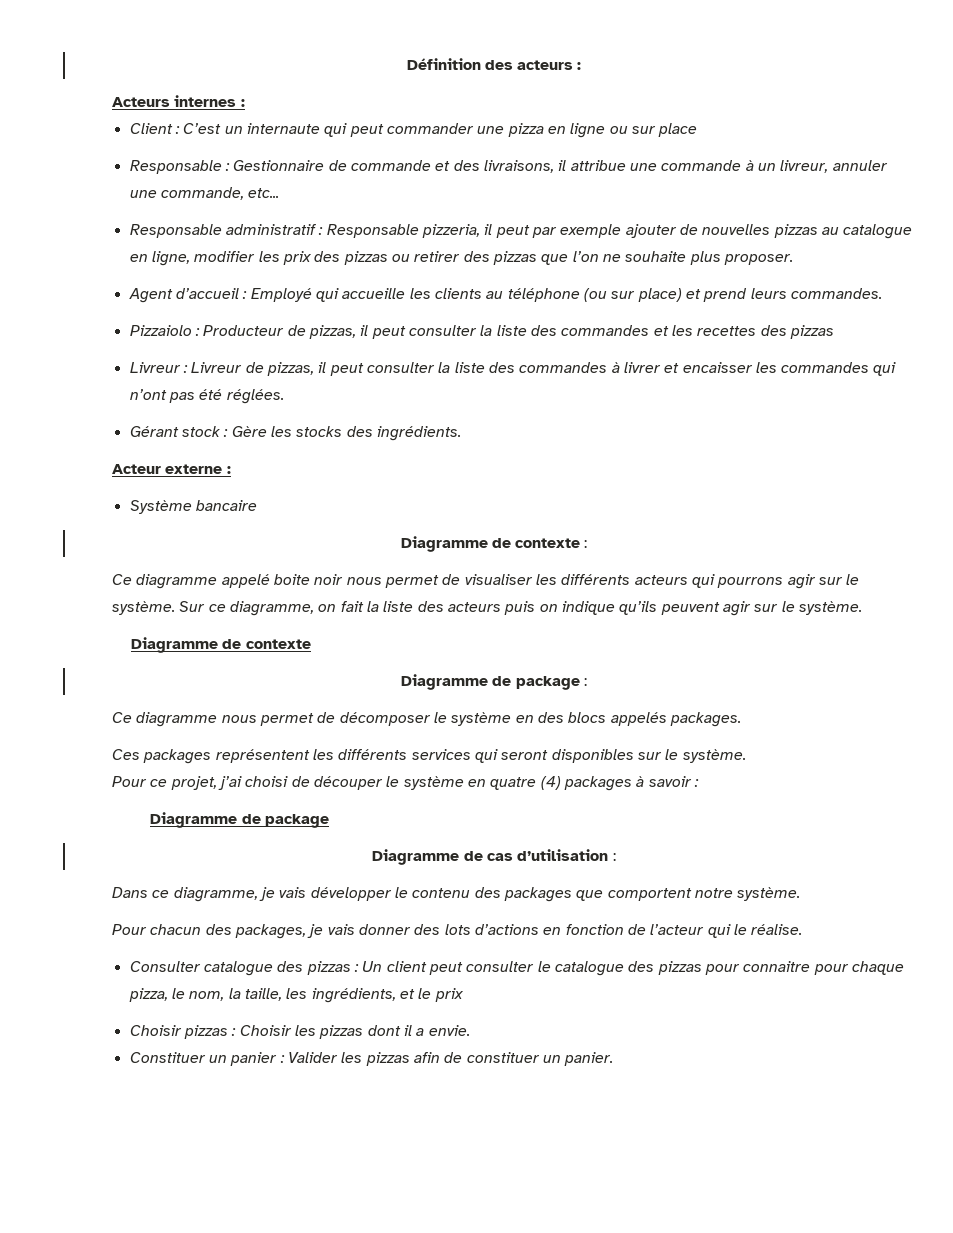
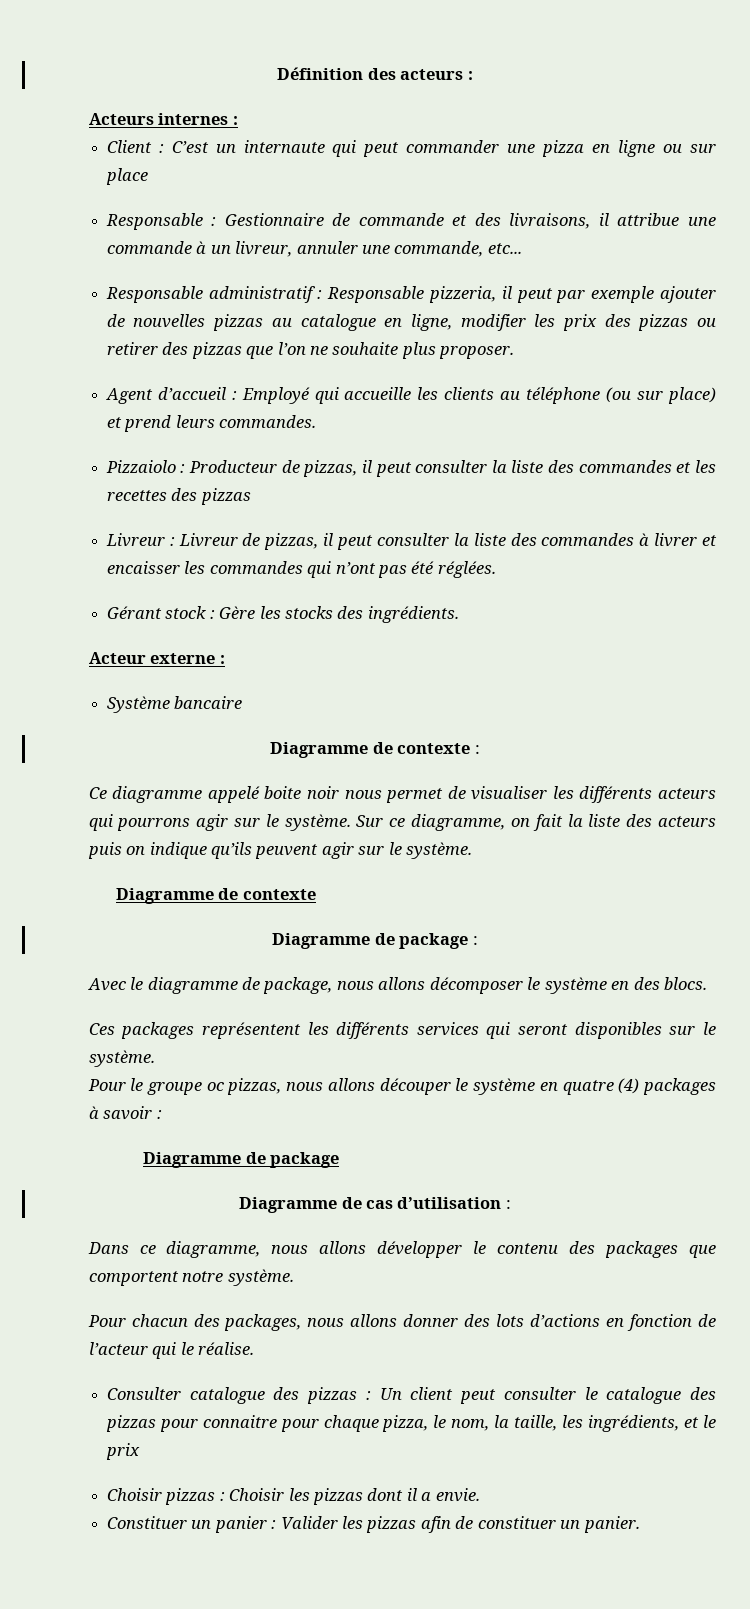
[112,712,336,727] Ce diagramme nous permet de -> [87,977,426,994] Avec le diagramme de package, nous allons
[568,712,741,727] blocs appelés packages. -> [664,977,708,990] blocs.
[150,776,310,790] ce projet, j’ai choisi de -> [130,1078,375,1095] le groupe oc pizzas, nous allons
[259,887,307,901] je vais -> [271,1241,367,1254] nous allons
[307,924,355,938] je vais -> [307,1314,398,1327] nous allons

